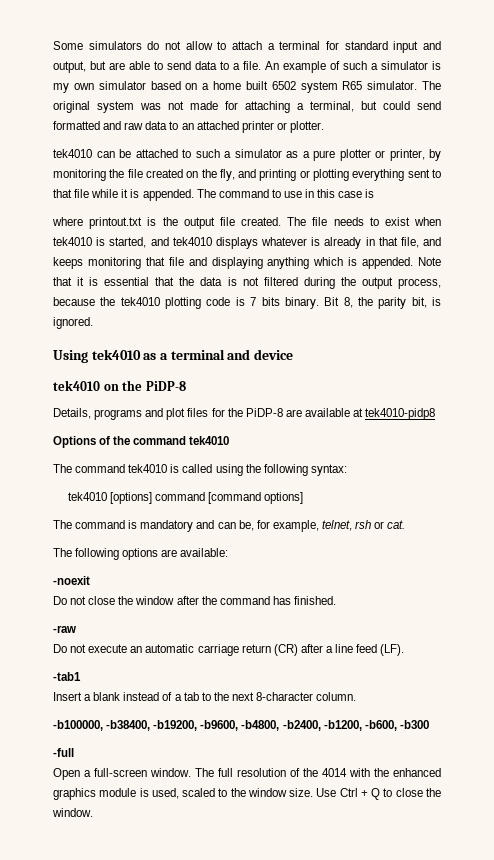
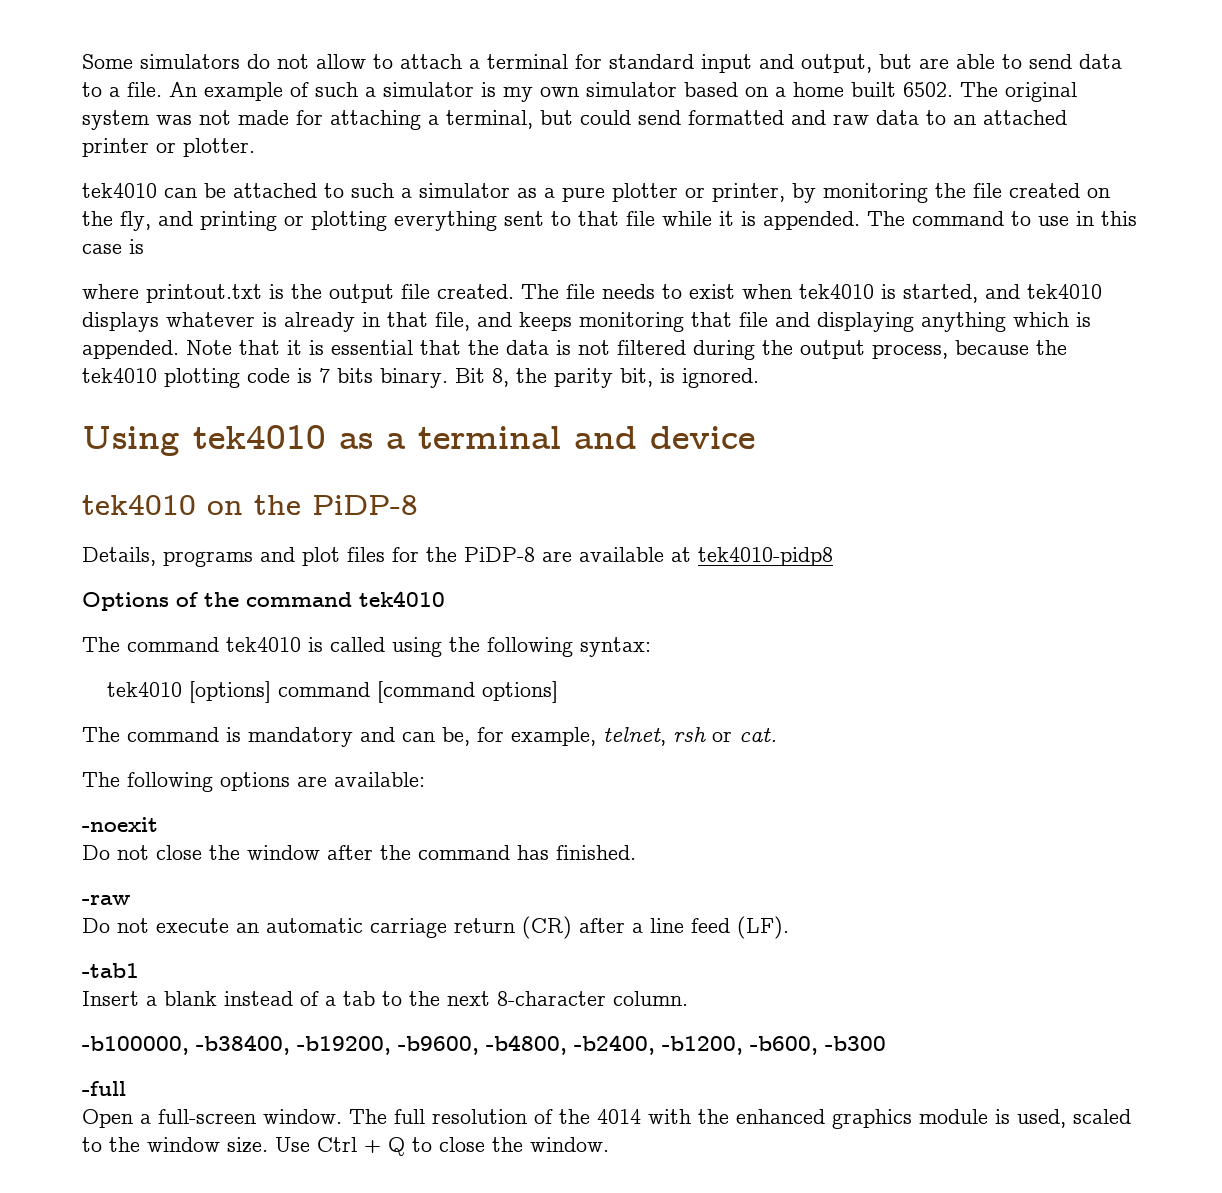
[271,81,418,93] 6502 system R65 simulator. -> [903,82,953,97] 6502.

